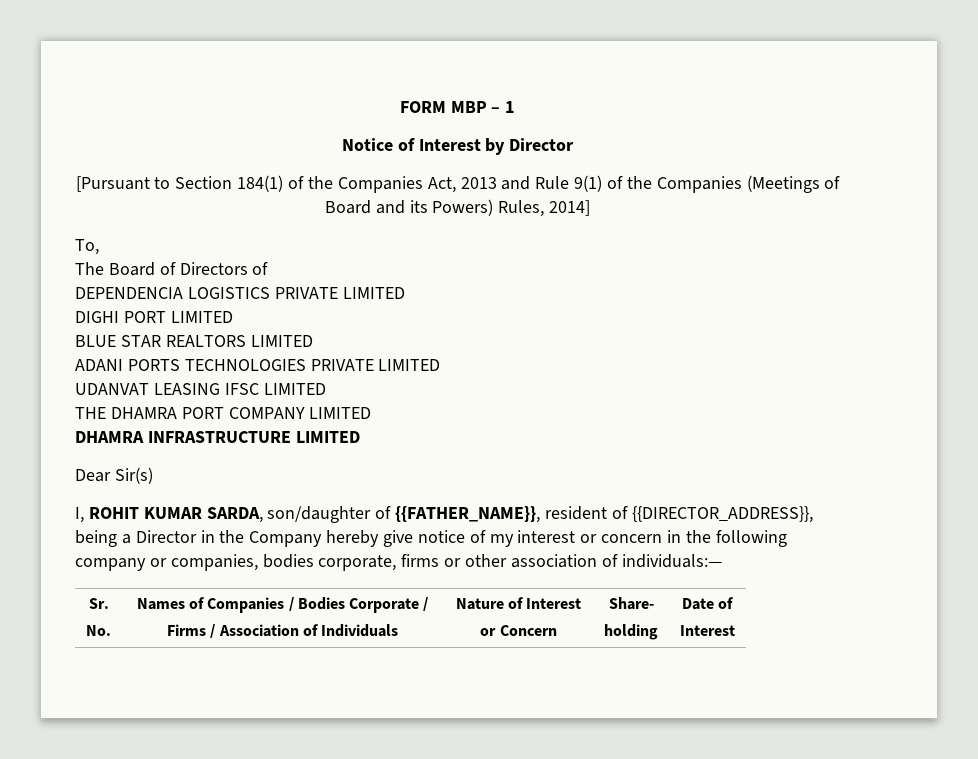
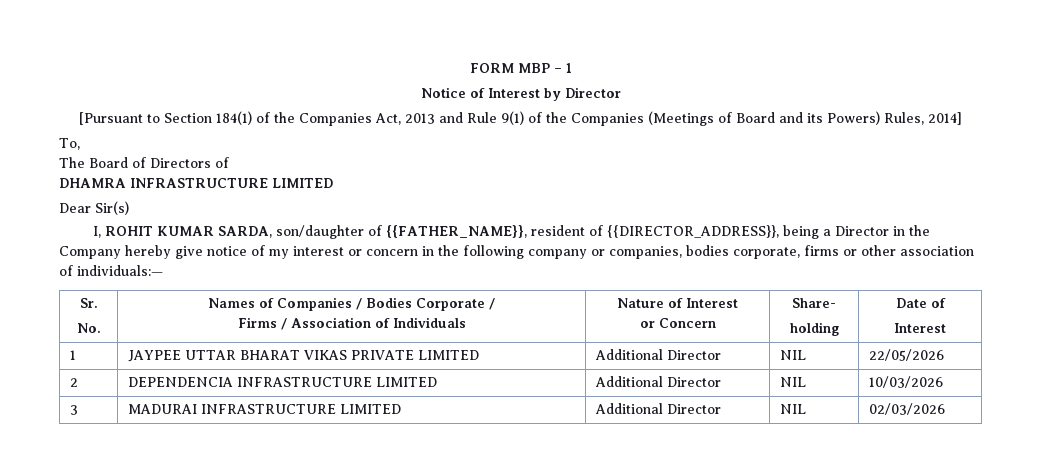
[75,287,405,299] [75,311,233,323] [75,335,313,347] [75,359,441,371] [75,383,326,395] [75,407,372,419] // DEPENDENCIA LOGISTICS PRIVATE LIMITED // DIGHI PORT LIMITED // BLUE STAR REALTORS LIMITED // ADANI PORTS TECHNOLOGIES PRIVATE LIMITED // UDANVAT LEASING IFSC LIMITED // THE DHAMRA PORT COMPANY LIMITED -> (229, 162) none
(735, 630) none -> [69,350,76,360] [127,350,479,362] [594,349,721,360] [779,350,806,360] [868,349,944,361] [69,378,78,387] [127,377,437,387] [594,376,721,387] [779,377,806,387] [868,376,943,388] [69,405,78,415] [127,404,401,414] [594,403,721,414] [779,404,806,414] [868,403,945,415] // 1 | JAYPEE UTTAR BHARAT VIKAS PRIVATE LIMITED | Additional Director | NIL | 22/05/2026 // 2 | DEPENDENCIA INFRASTRUCTURE LIMITED | Additional Director | NIL | 10/03/2026 // 3 | MADURAI INFRASTRUCTURE LIMITED | Additional Director | NIL | 02/03/2026

